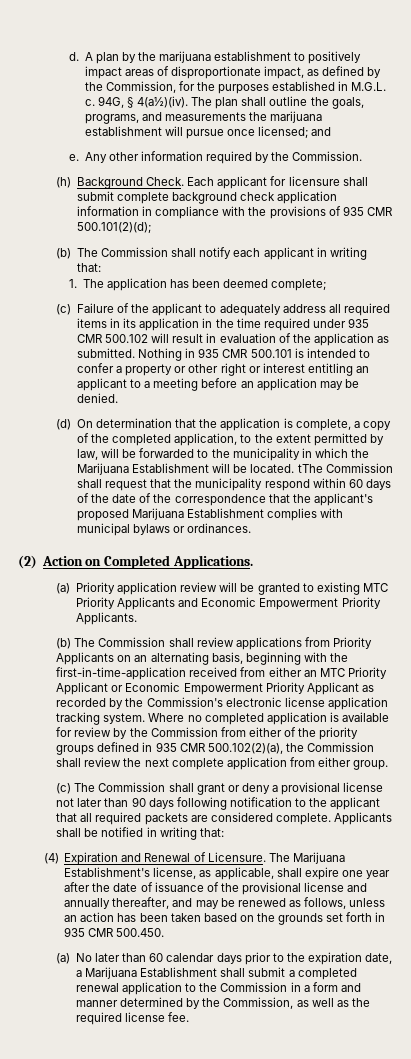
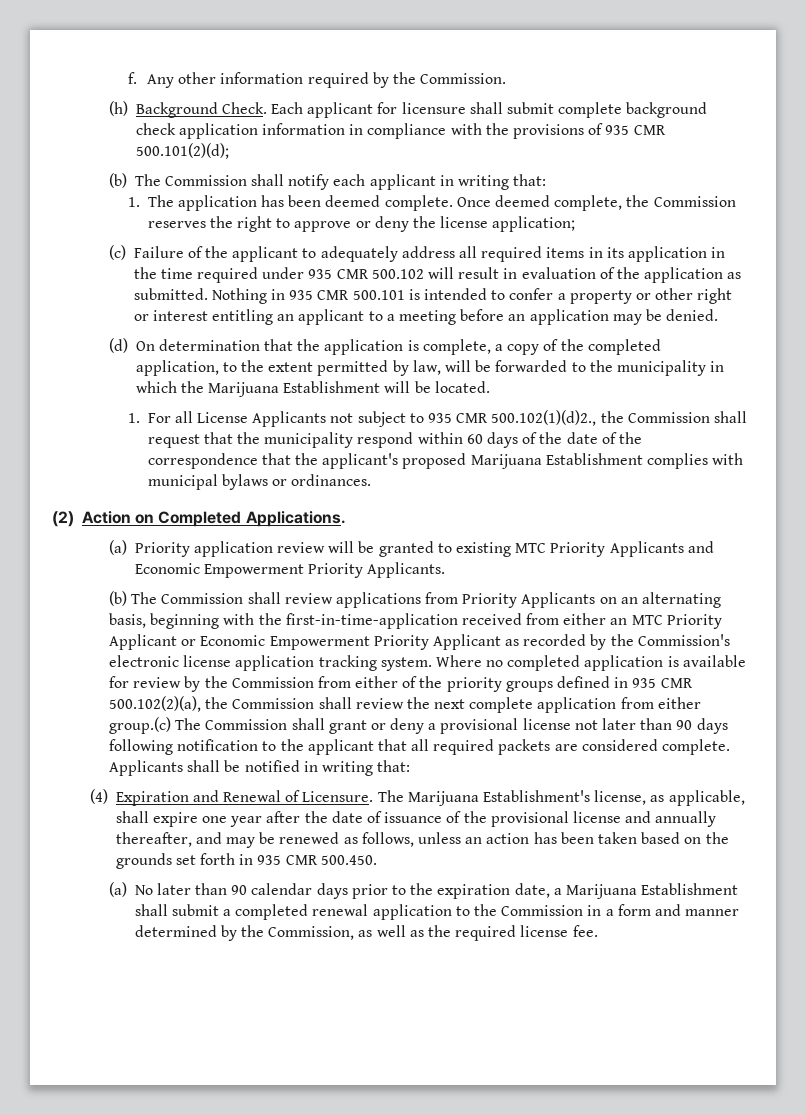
[68,51,362,64] [84,66,382,79] [84,81,387,94] [84,96,364,109] [84,111,323,124] [84,126,332,139] [68,154,79,161] d. A plan by the marijuana establishment to positively impact areas of disproportionate impact, as defined by the Commission, for the purposes established in M.G.L. c. 94G, § 4(a½)(iv). The plan shall outline the goals, programs, and measurements the marijuana establishment will pursue once licensed; and // e. -> [127,72,137,84] f.
[271,279,327,291] complete; -> [384,195,736,211] [147,216,576,232] complete. Once deemed complete, the Commission reserves the right to approve or deny the license application;
[297,464,323,473] tThe -> [127,410,624,427] // 1. For all License Applicants not subject to 935 CMR 500.102(1)(d)2., the
[353,760,389,770] [56,783,72,794] group. // (c) -> [108,717,171,734] group.(c)
[149,953,164,962] 60 -> [231,885,248,895] 90

